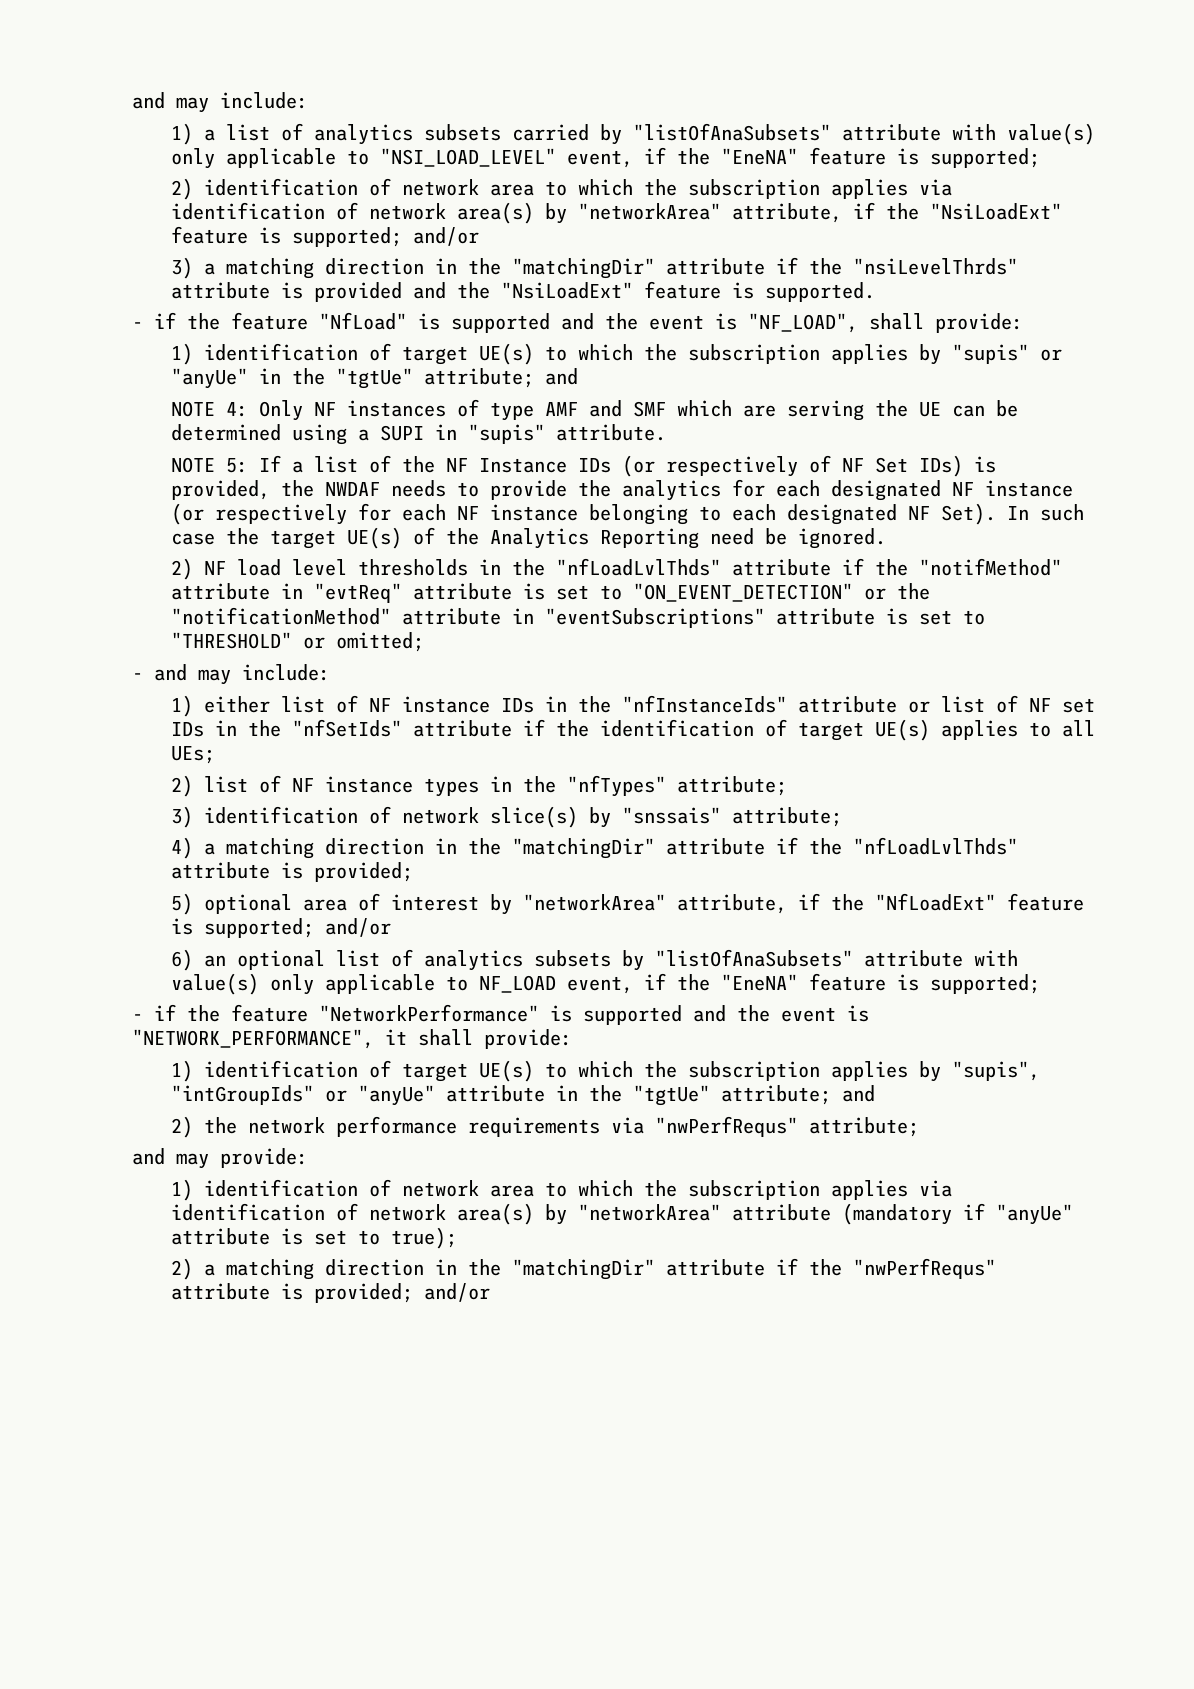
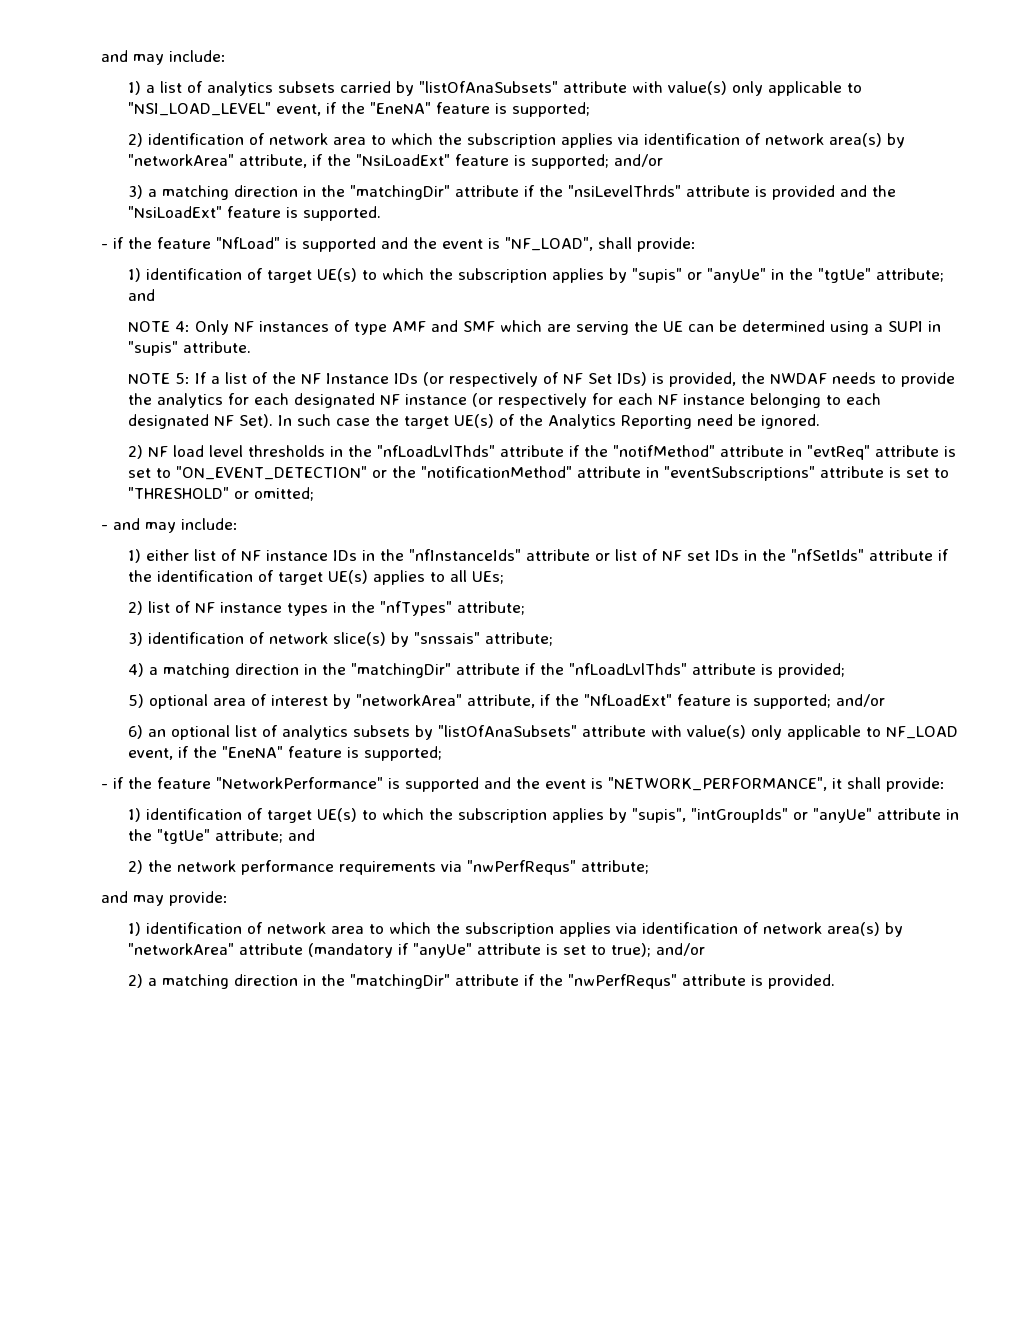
(458, 1238) none -> [655,943,705,956] and/or
[314,1283,491,1303] provided; and/or -> [767,974,835,989] provided.

